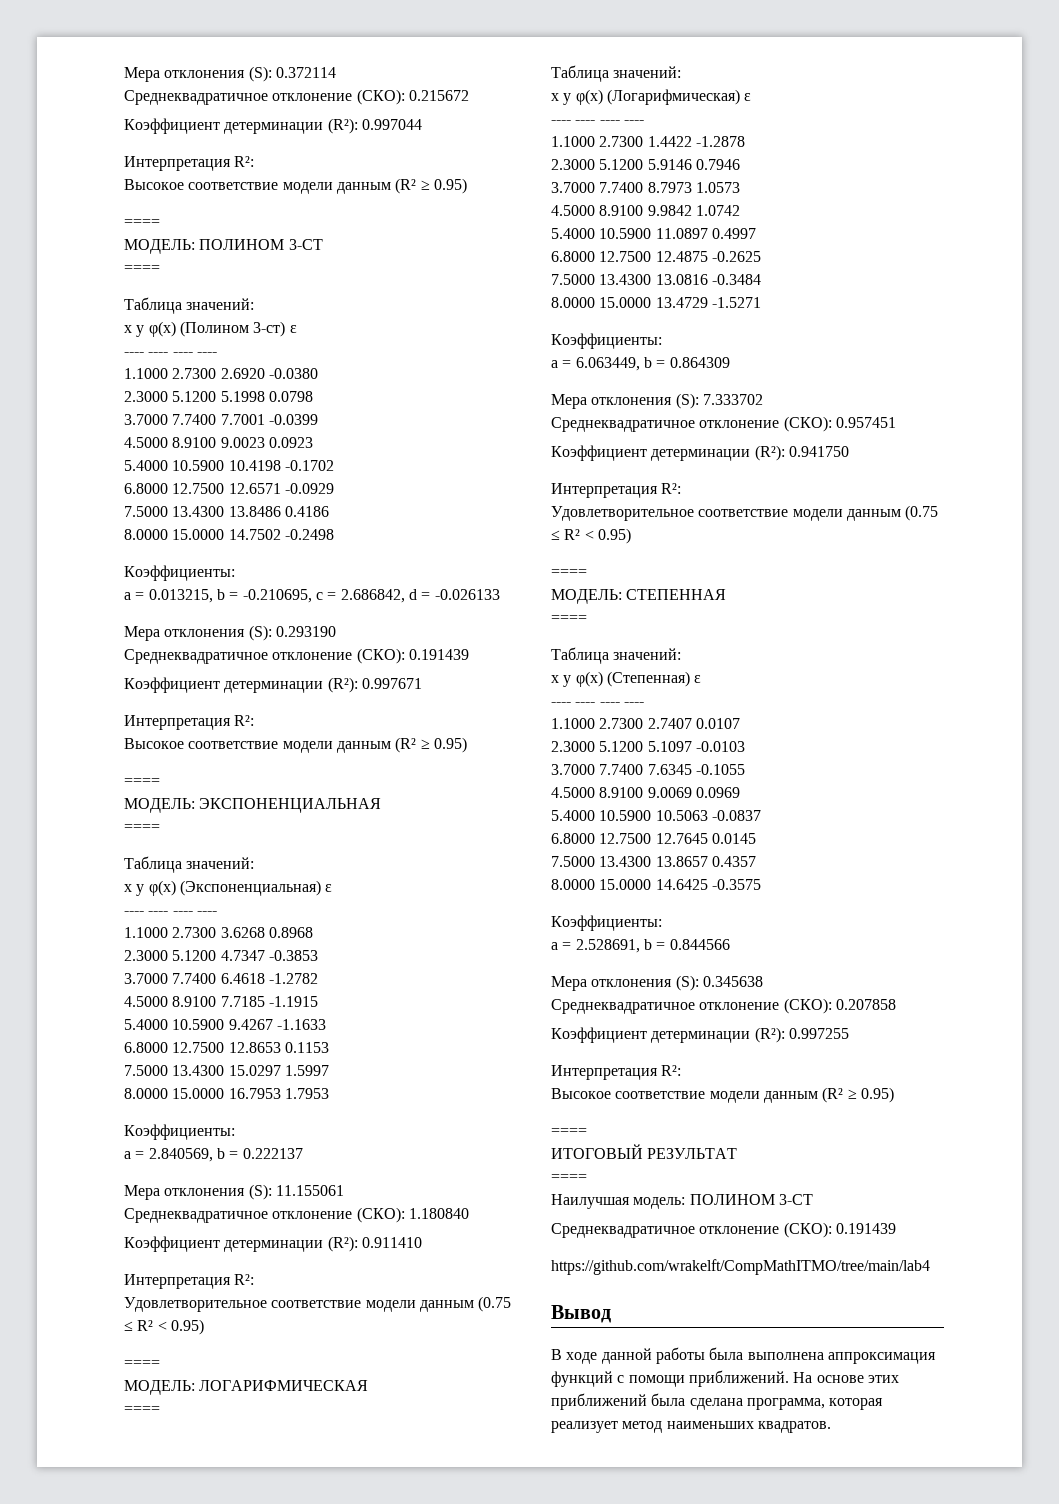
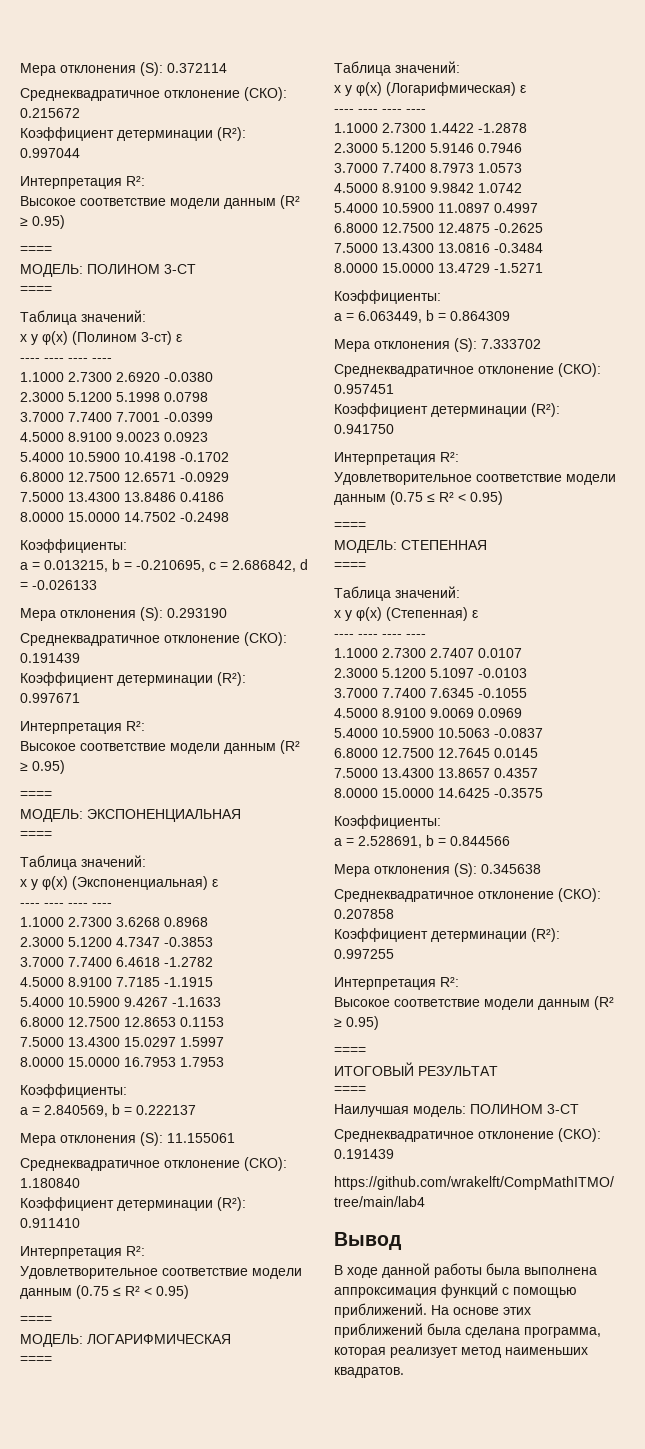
[628,1375,685,1387] помощи -> [513,1287,577,1298] помощью

